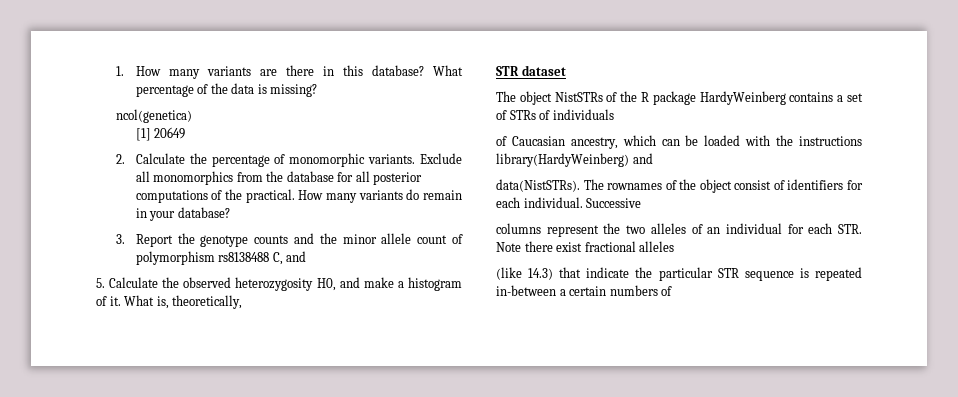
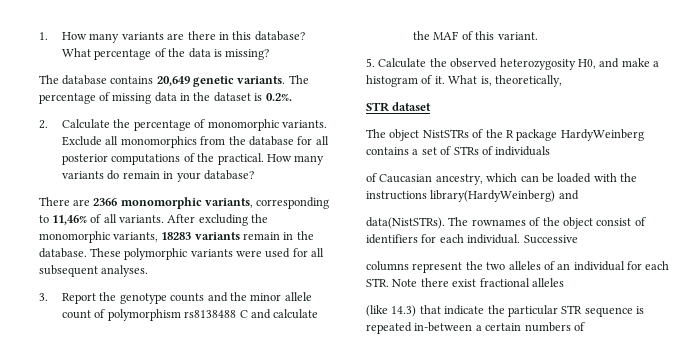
[115,109,192,123] [135,127,186,141] ncol(genetica) // [1] 20649 -> [38,75,309,87] [38,92,292,104] The database contains 20,649 genetic variants. The percentage of missing data in the dataset is 0.2%.
(230, 212) none -> [38,197,330,209] [38,214,269,226] [38,231,314,243] [38,248,325,260] [38,265,148,277] // There are 2366 monomorphic variants, corresponding to 11,46% of all variants. After excluding the monomorphic variants, 18283 variants remain in the database. These polymorphic variants were used for all subsequent analyses.
[272,251,307,265] C, and -> [239,309,319,319] [413,31,538,40] C and calculate the MAF of this variant.

